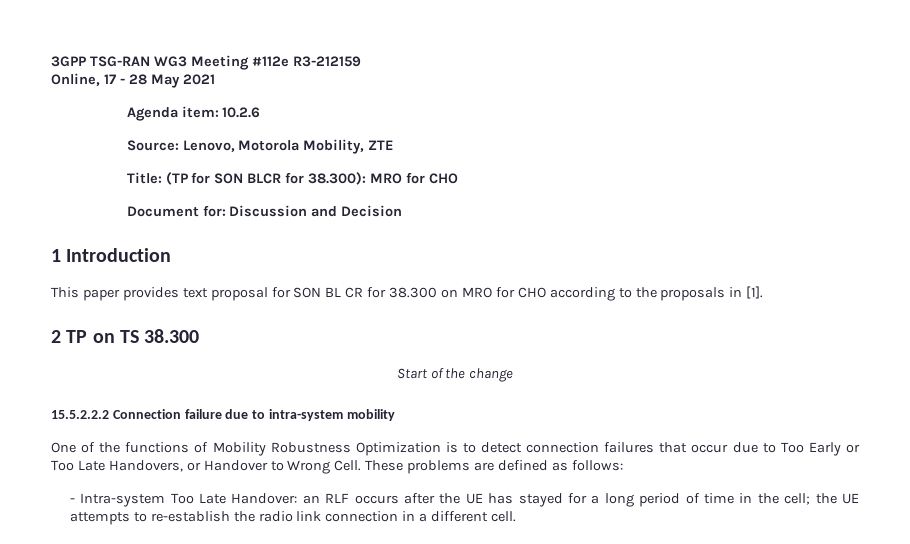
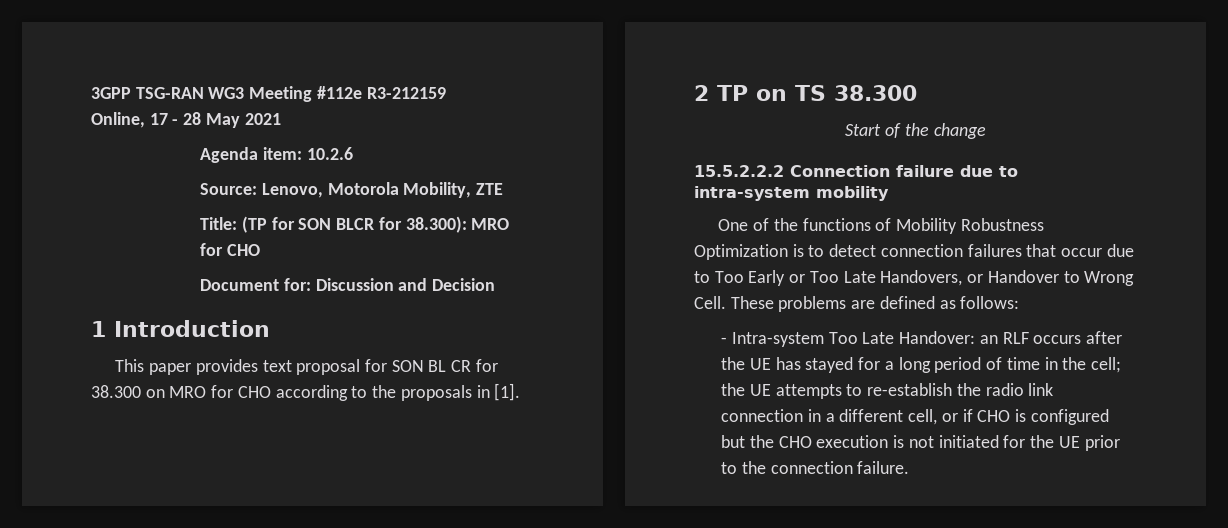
[491,511,517,522] cell. -> [908,409,1109,425] [721,435,1120,451] [721,461,910,474] cell, or if CHO is configured but the CHO execution is not initiated for the UE prior to the connection failure.

